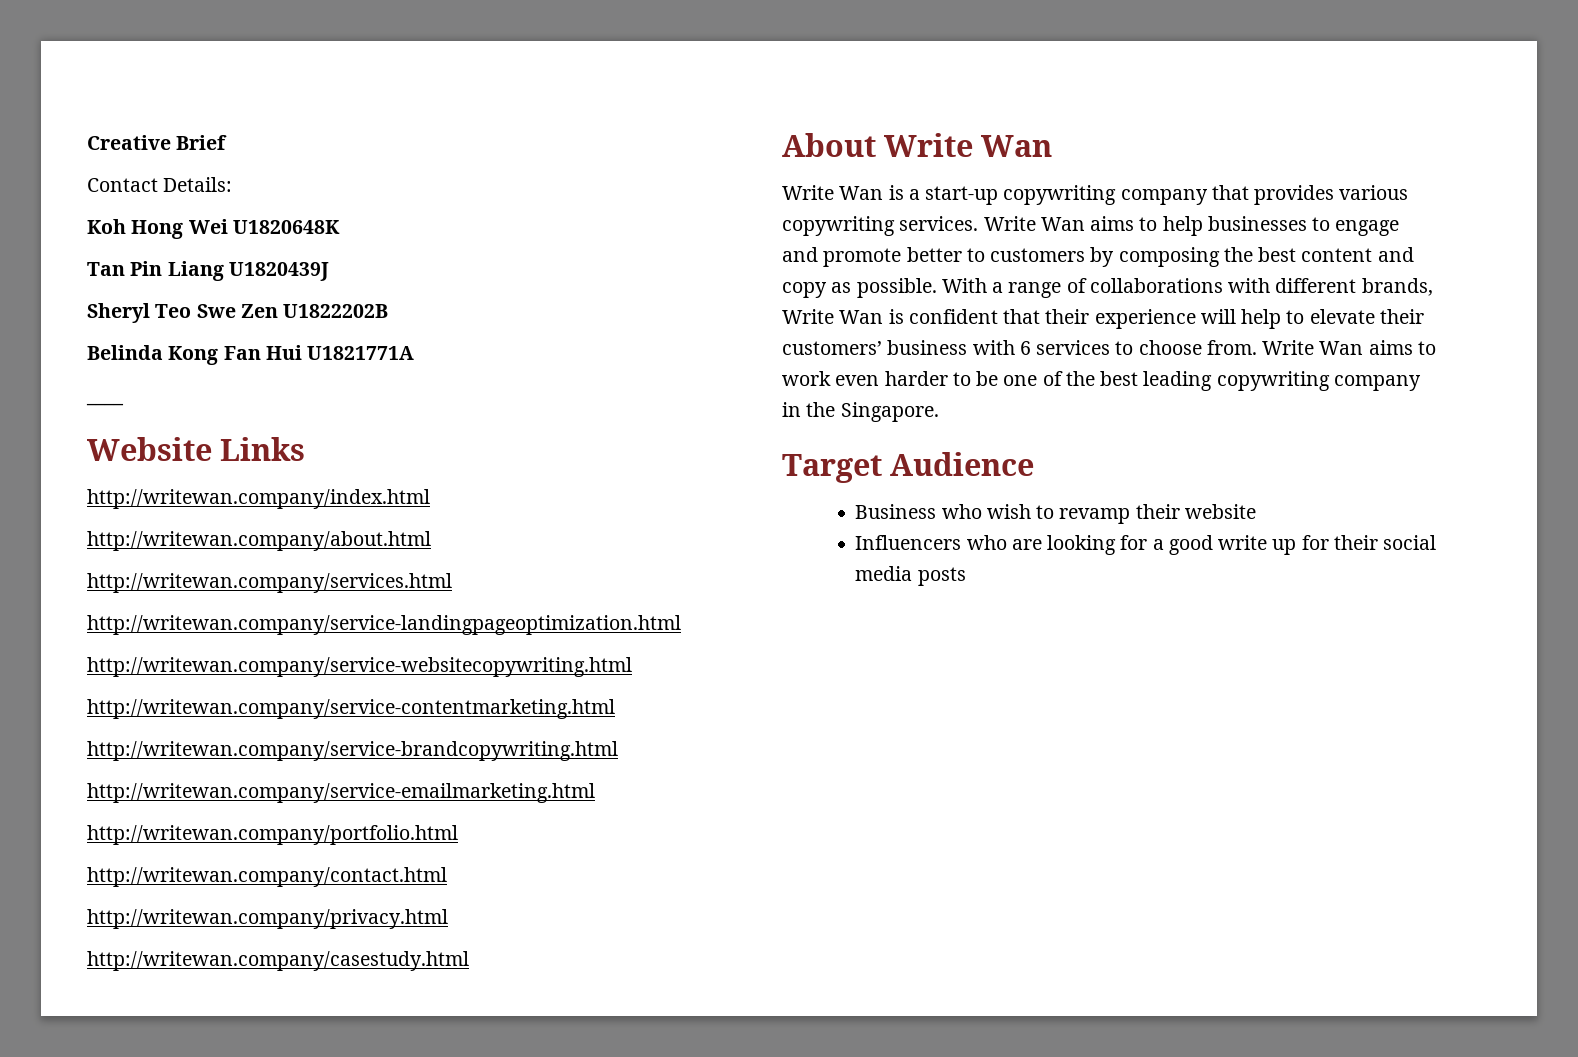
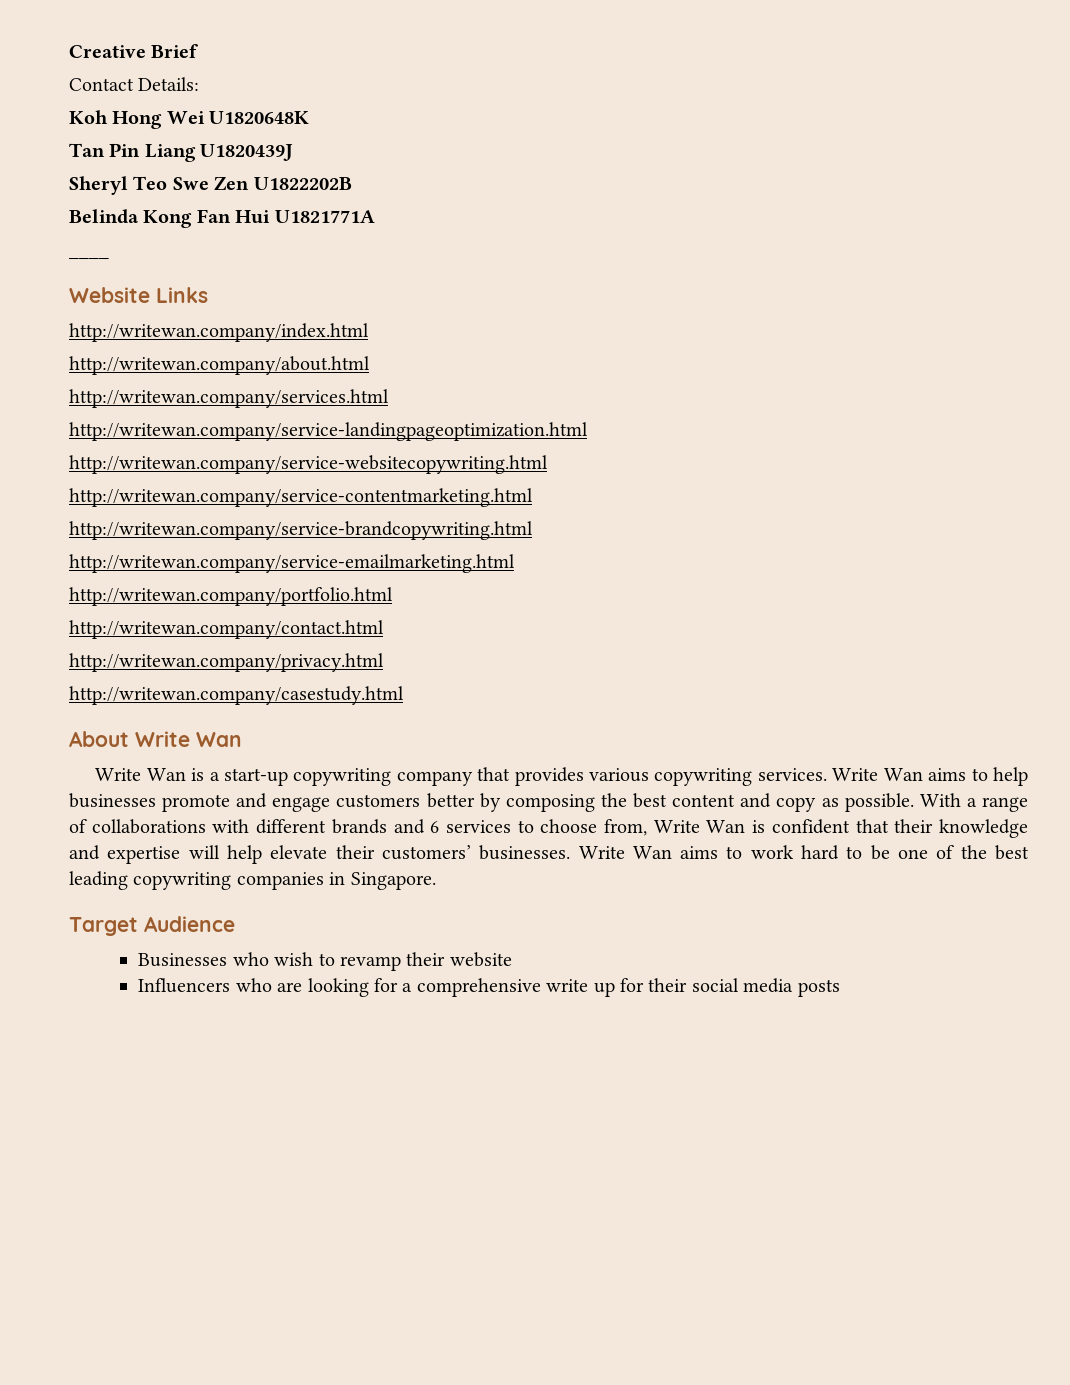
[1312,217,1400,236] [782,247,1086,267] to engage and promote better to customers -> [162,793,475,812] promote and engage customers better
[1361,278,1433,296] brands, -> [331,819,648,836] brands and 6 services to choose from,
[1094,309,1196,329] experience -> [939,819,1029,838] [69,845,181,864] knowledge and expertise
[1286,310,1305,324] to -> (262, 854) none
[887,340,1257,355] business with 6 services to choose from. -> [479,845,571,860] businesses.
[835,371,948,386] even harder -> [801,845,840,860] hard
[1333,375,1421,391] [782,402,836,417] company in the -> [236,872,346,890] companies in
[855,504,937,519] Business -> [138,953,228,967] Businesses
[1168,535,1213,555] good -> [416,978,541,997] comprehensive

